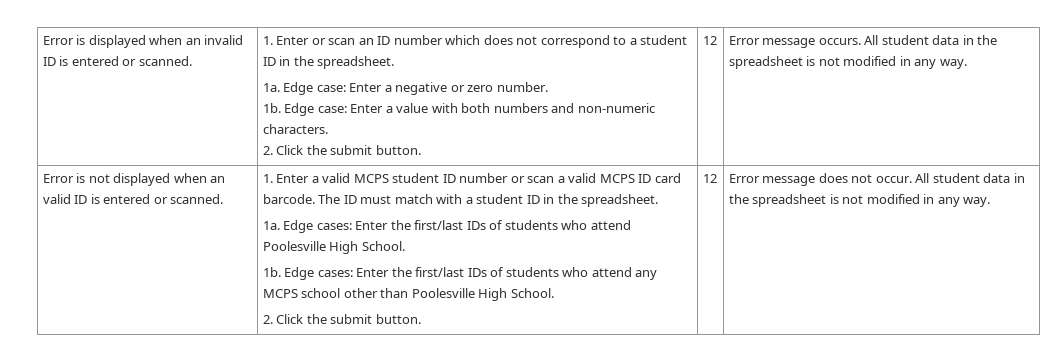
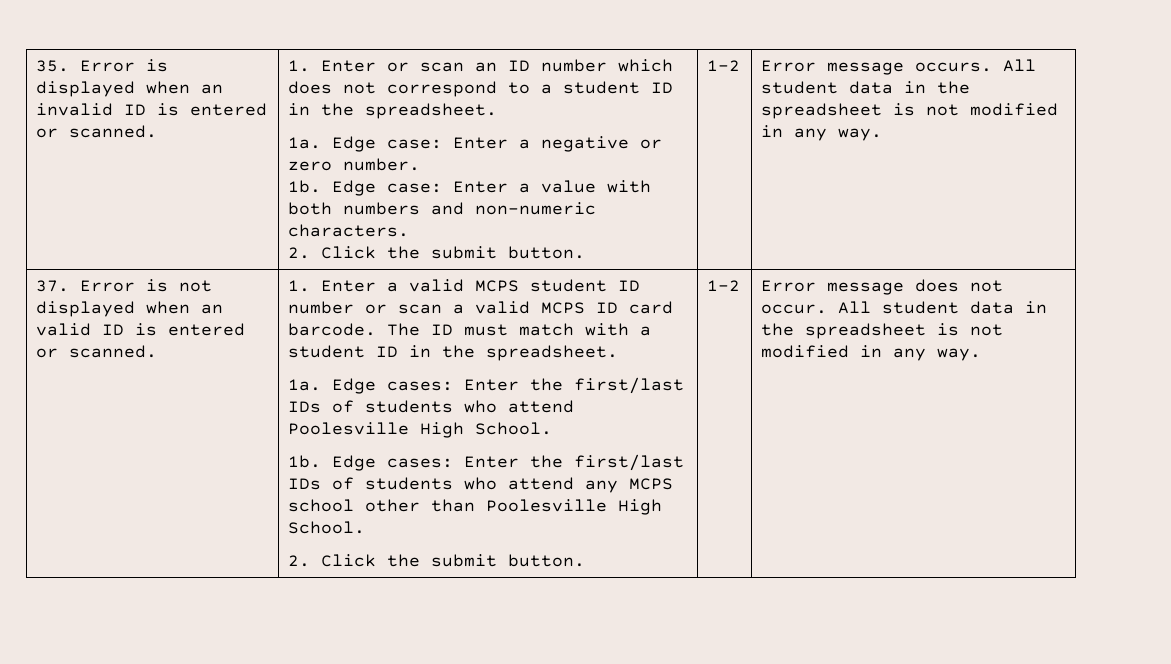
(42, 40) none -> [35,60,69,72] 35.
[702,36,717,45] 12 -> [706,60,740,71] 1-2
(967, 64) none -> [35,280,69,292] 37.
[702,174,717,183] 12 -> [706,280,740,291] 1-2

